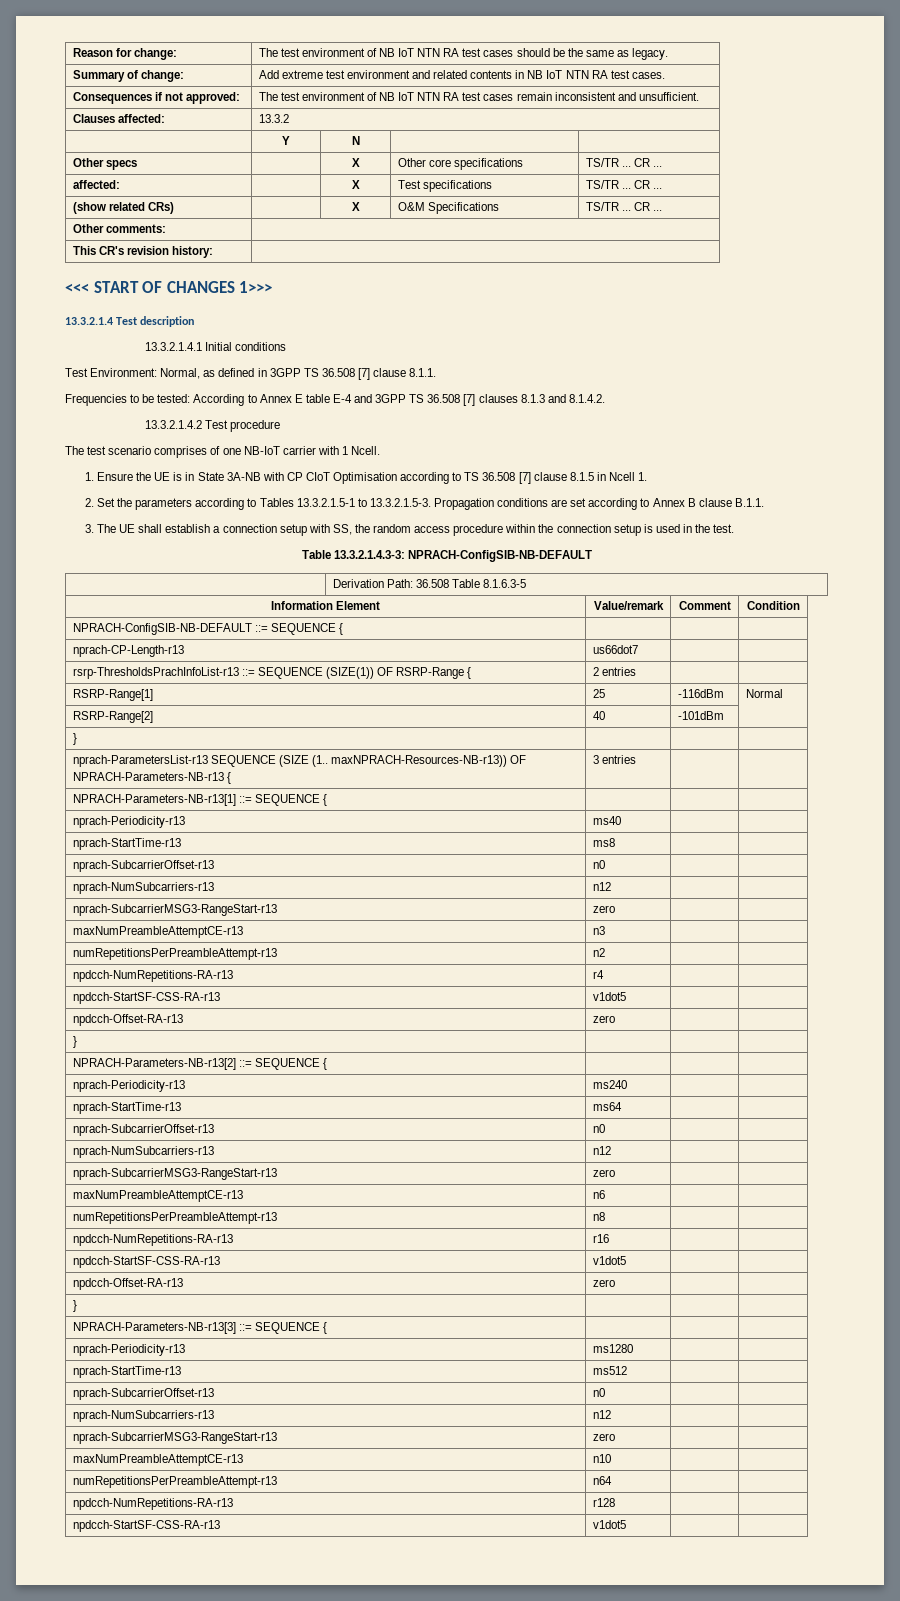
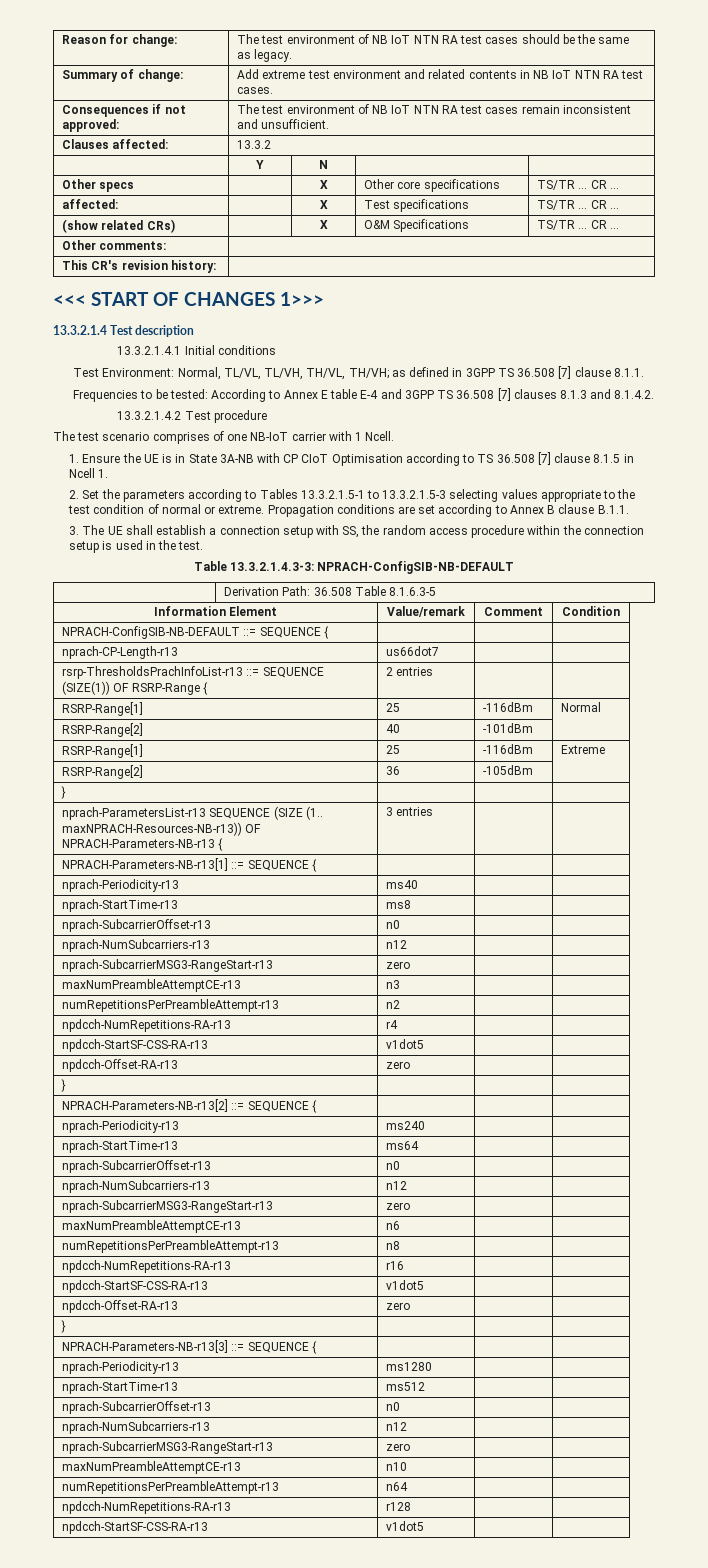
(201, 373) none -> [223,368,389,380] TL/VL, TL/VH, TH/VL, TH/VH;
[369,498,431,507] 13.3.2.1.5-3. -> [382,489,636,502] [68,504,265,514] 13.3.2.1.5-3 selecting values appropriate to the test condition of normal or extreme.
(724, 715) none -> [62,744,144,758] [386,745,401,754] [483,744,534,754] [561,745,606,754] [62,765,144,779] [386,766,401,775] [483,765,534,775] // RSRP-Range[1] | 25 | -116dBm | Extreme // RSRP-Range[2] | 36 | -105dBm |

